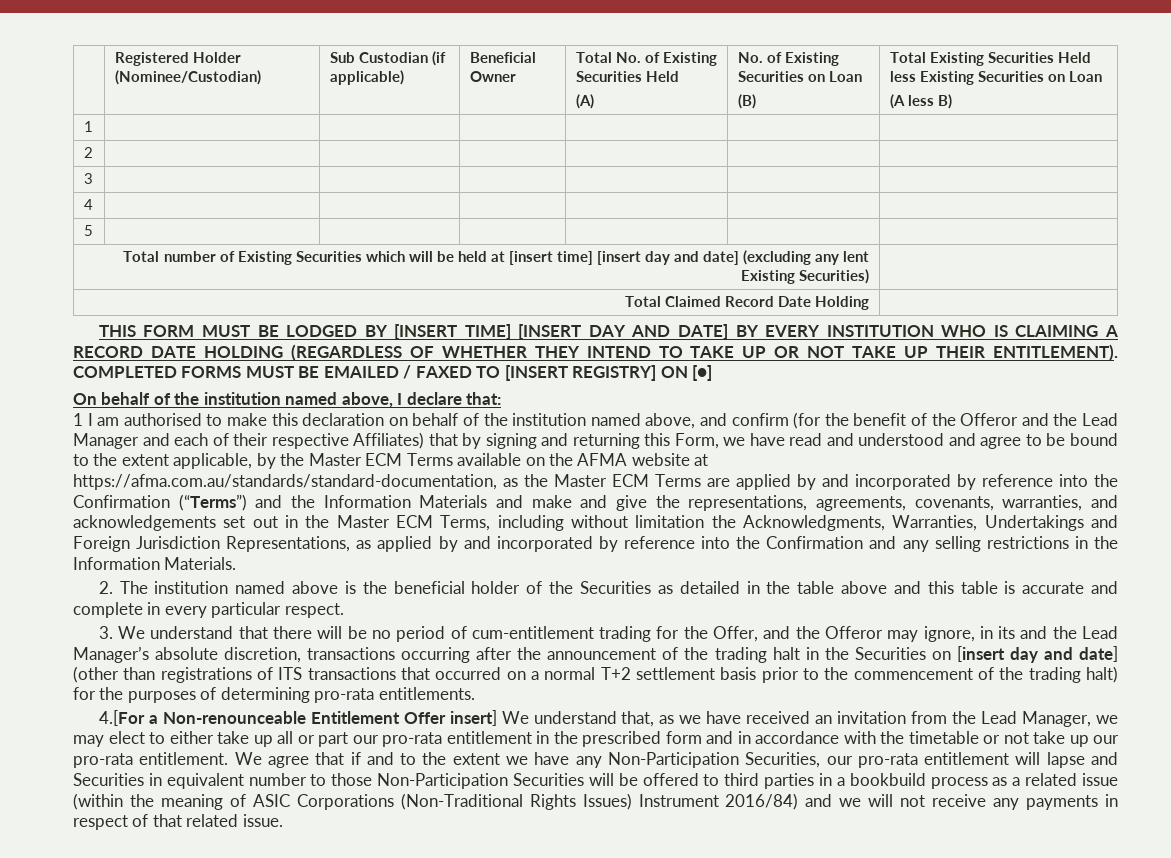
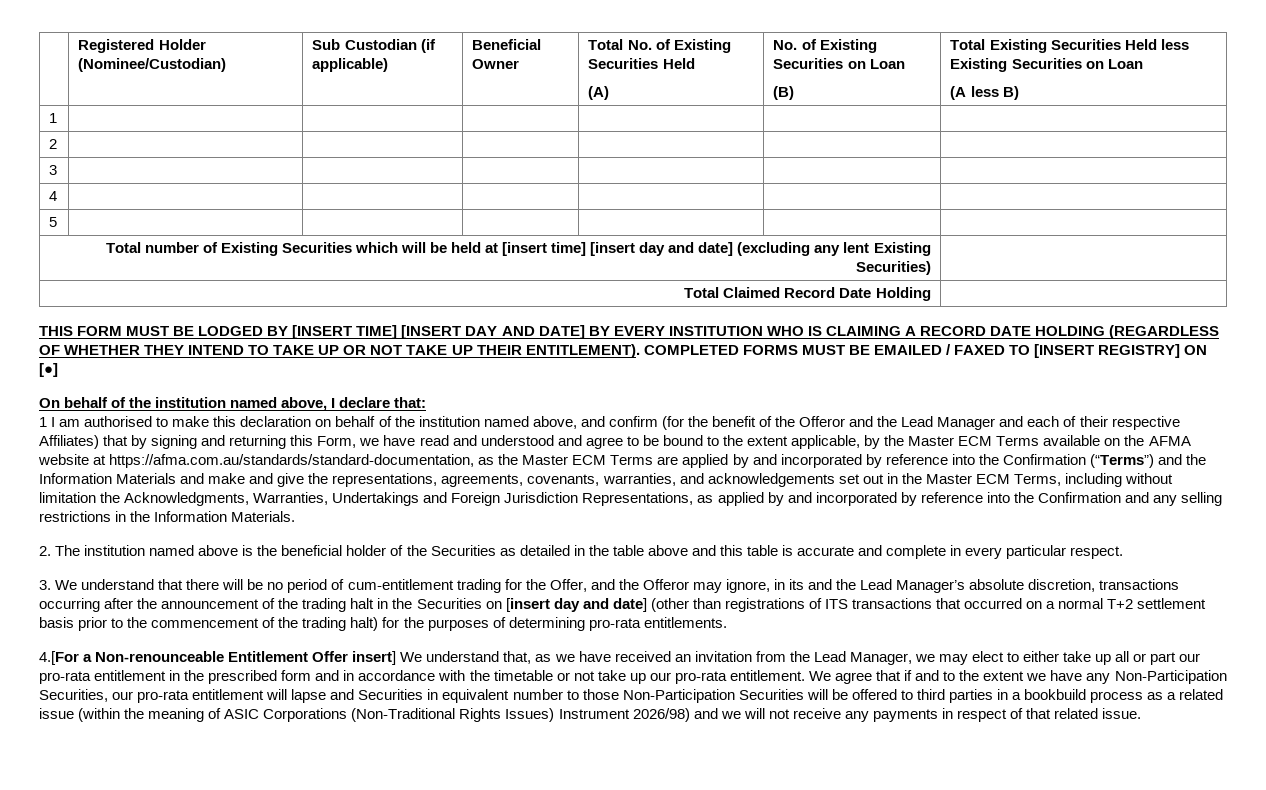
[725,793,799,810] 2016/84) -> [632,708,690,722] 2026/98)

